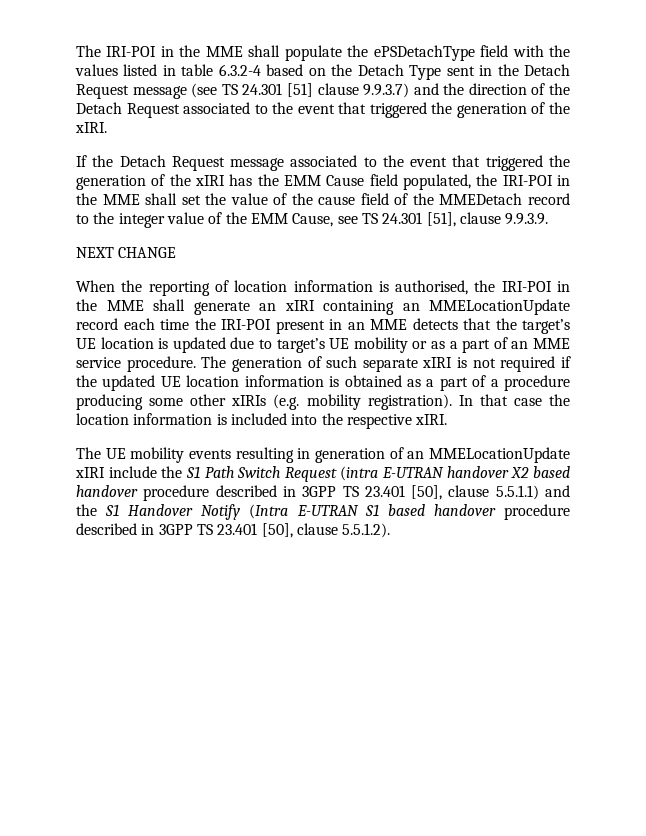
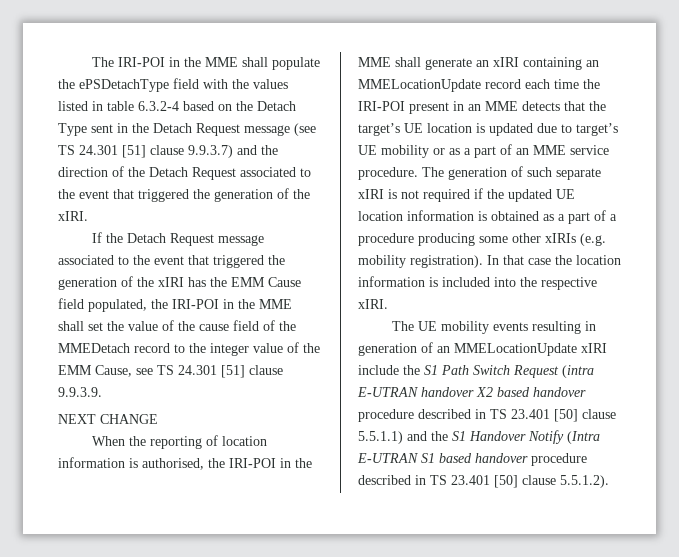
[426,212,456,227] [51], -> [221,365,245,378] [51]
[302,485,443,500] 3GPP TS 23.401 [50], -> [490,409,578,422] TS 23.401 [50]
[158,523,293,538] 3GPP TS 23.401 [50], -> [430,475,518,488] TS 23.401 [50]

